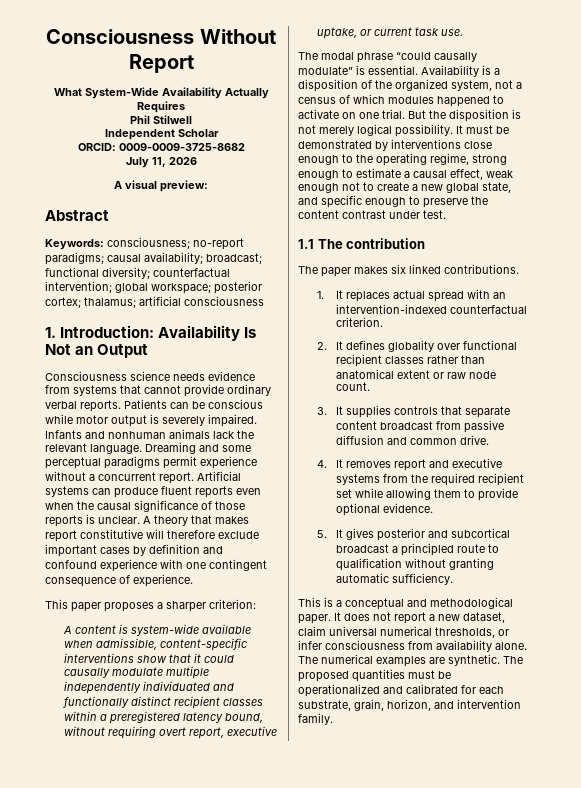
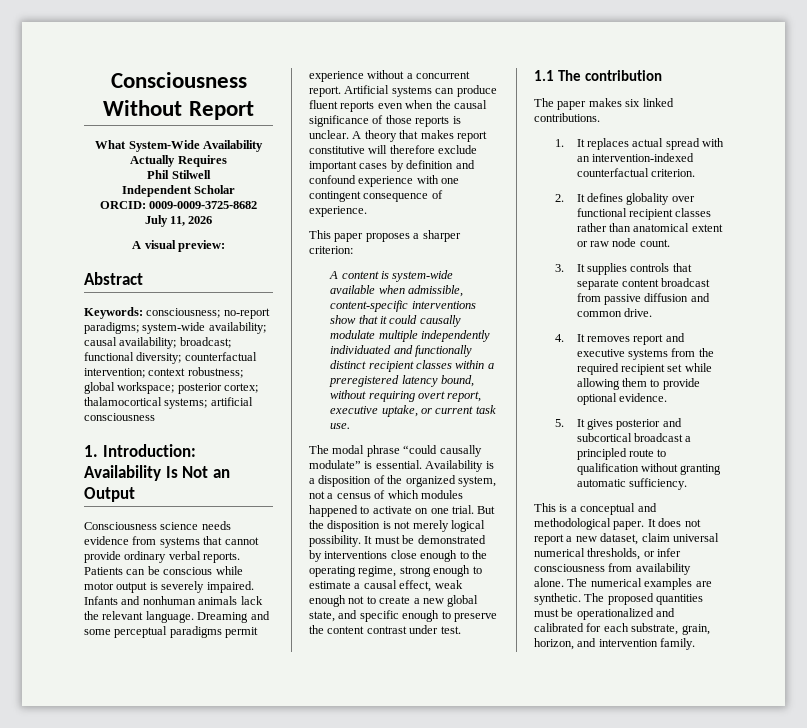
(104, 258) none -> [142,322,266,334] system-wide availability;
(112, 287) none -> [148,367,243,378] context robustness;
[84,297,136,308] thalamus; -> [84,397,208,409] thalamocortical systems;

